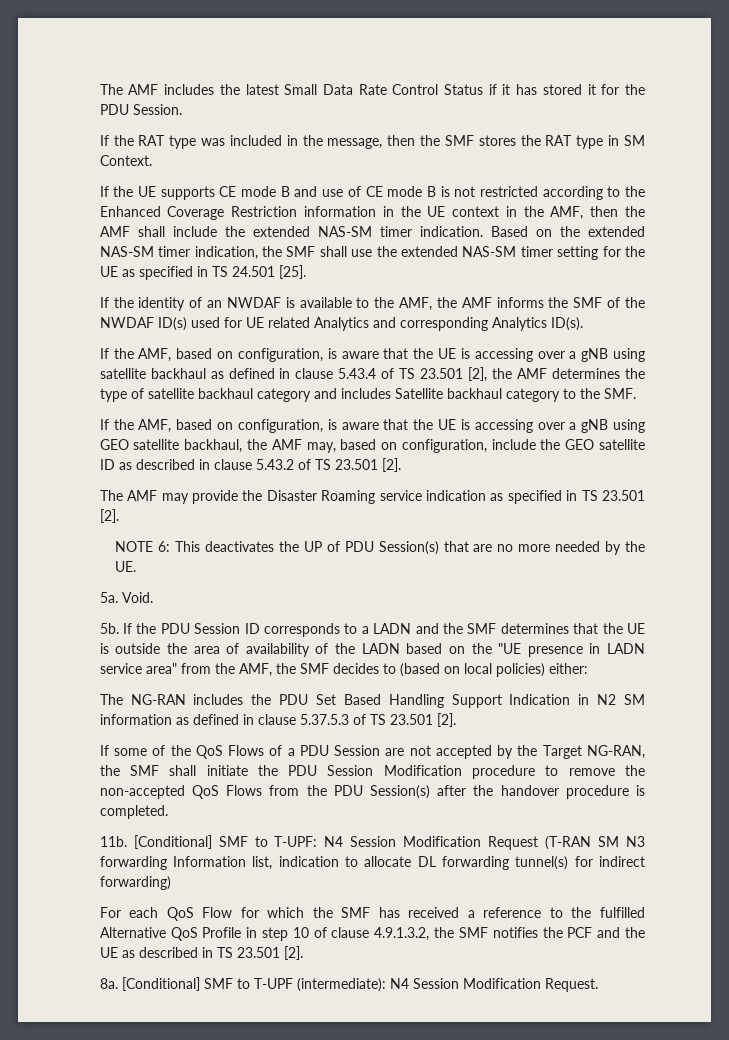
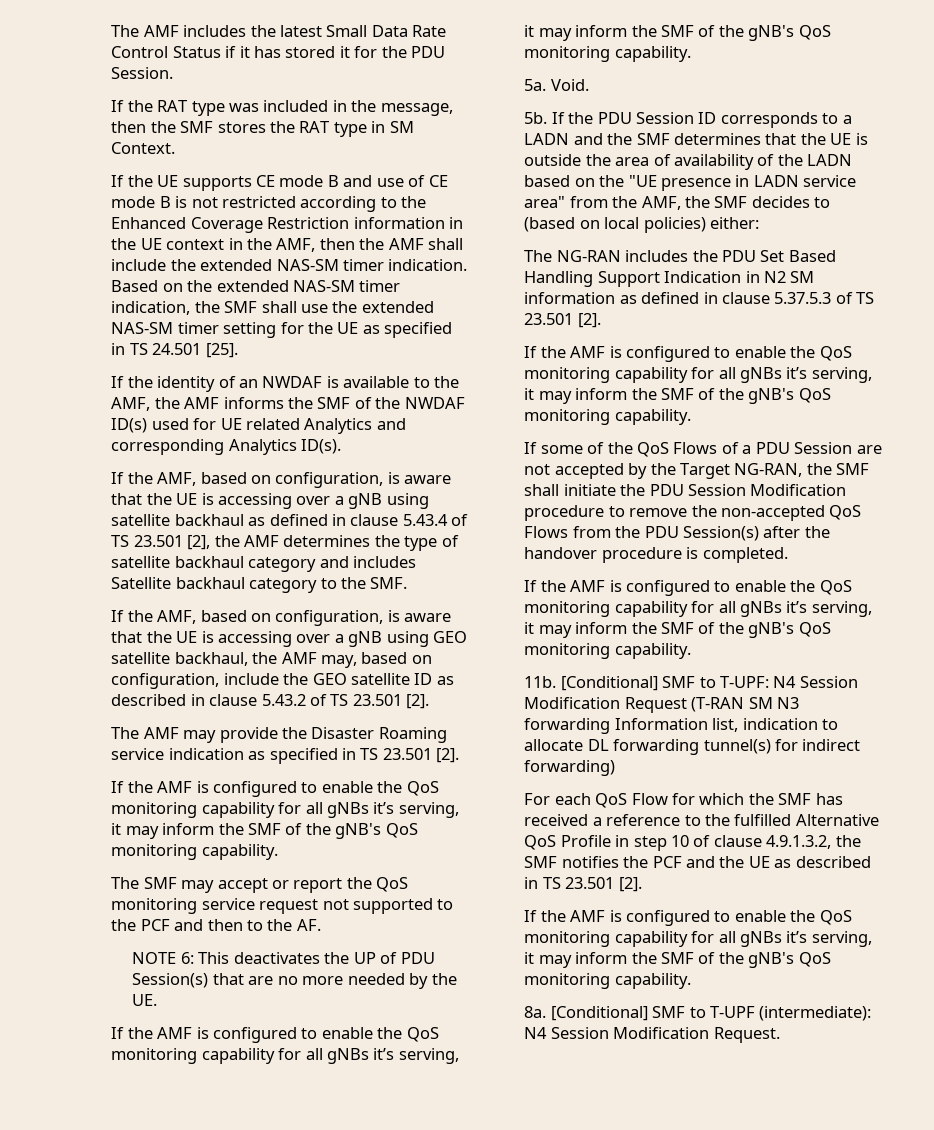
(119, 516) none -> [111,781,439,797] [111,802,459,818] [111,823,418,839] [111,844,278,860] [111,877,409,893] [111,898,454,914] [111,919,321,931] // If the AMF is configured to enable the QoS monitoring capability for all gNBs it’s serving, it may inform the SMF of the gNB's QoS monitoring capability. // The SMF may accept or report the QoS monitoring service request not supported to the PCF and then to the AF.
(137, 566) none -> [111,1027,439,1043] [111,1048,459,1064] [524,25,831,41] [524,46,691,62] // If the AMF is configured to enable the QoS monitoring capability for all gNBs it’s serving, it may inform the SMF of the gNB's QoS monitoring capability.
(456, 720) none -> [524,346,852,362] [524,367,872,383] [524,388,831,404] [524,409,691,425] // If the AMF is configured to enable the QoS monitoring capability for all gNBs it’s serving, it may inform the SMF of the gNB's QoS monitoring capability.
(168, 812) none -> [524,580,852,596] [524,601,872,617] [524,622,831,638] [524,643,691,659] // If the AMF is configured to enable the QoS monitoring capability for all gNBs it’s serving, it may inform the SMF of the gNB's QoS monitoring capability.
(303, 953) none -> [524,910,852,926] [524,931,872,947] [524,952,831,968] [524,973,691,989] // If the AMF is configured to enable the QoS monitoring capability for all gNBs it’s serving, it may inform the SMF of the gNB's QoS monitoring capability.

